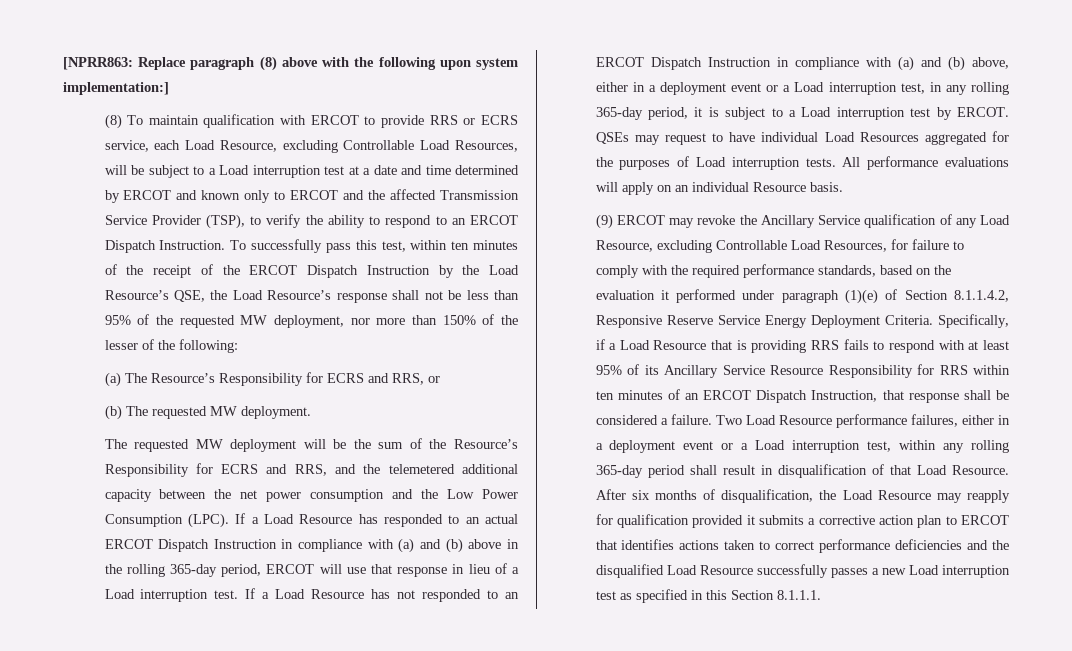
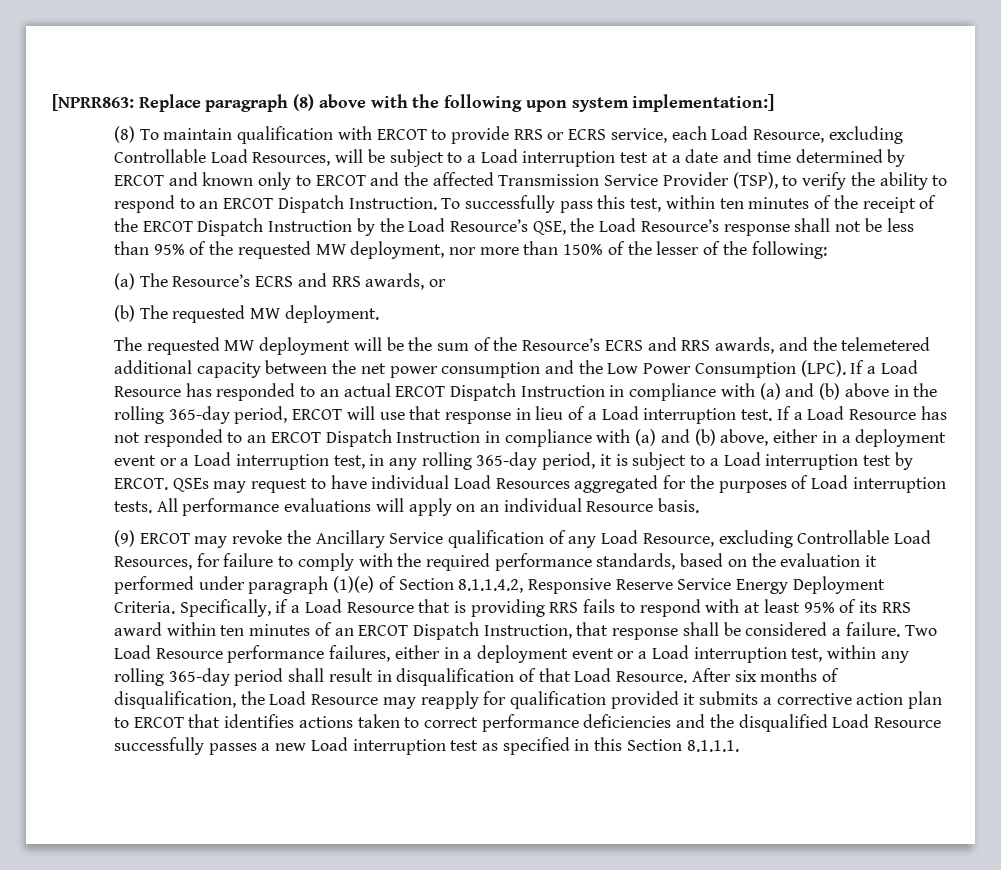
[218,372,424,386] Responsibility for ECRS and RRS, -> [255,273,425,290] ECRS and RRS awards,
[104,463,327,477] Responsibility for ECRS and RRS, -> [604,337,775,354] ECRS and RRS awards,
[664,364,968,378] Ancillary Service Resource Responsibility for RRS -> [881,602,911,613] [113,622,162,636] RRS award

